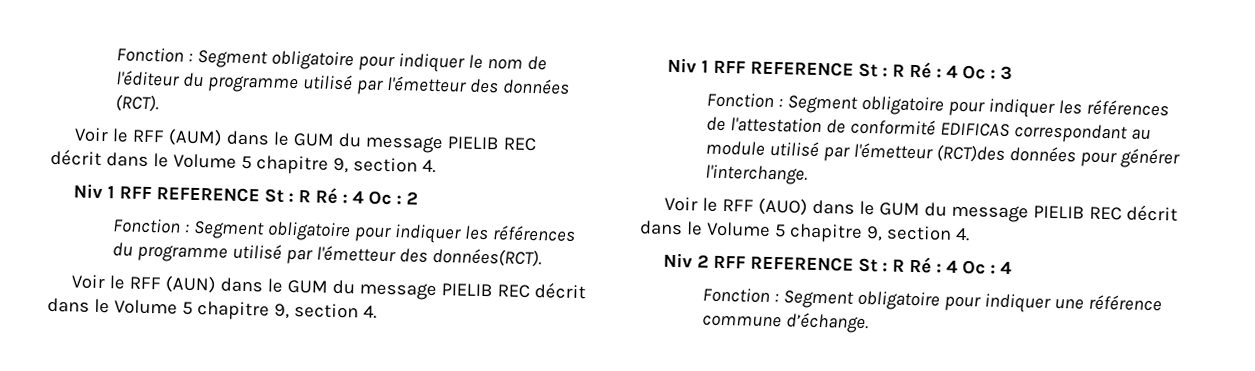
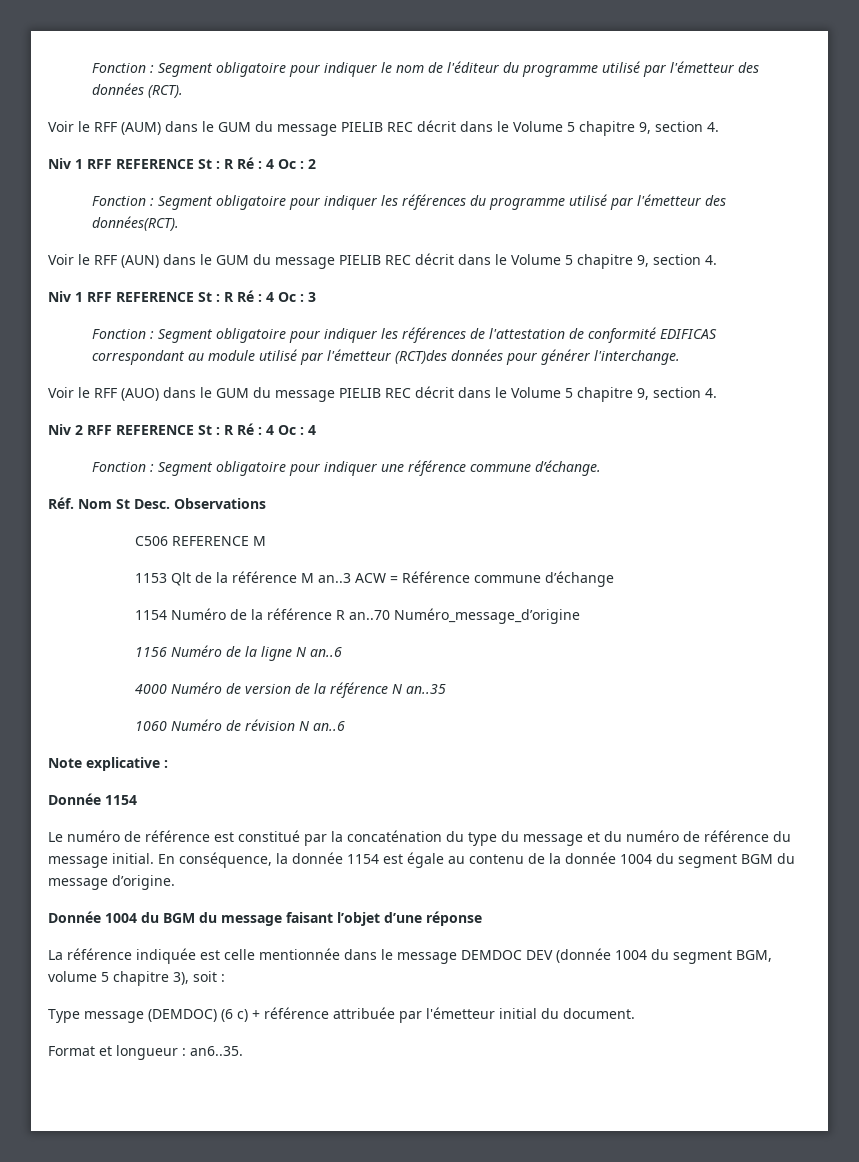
(870, 323) none -> [48,497,266,509] [135,536,267,546] [135,571,615,587] [135,608,581,624] [135,645,343,661] [135,682,447,698] [135,719,346,731] [48,757,168,771] [48,793,137,805] [48,830,791,846] [48,852,795,868] [48,875,175,890] [48,911,482,926] [48,948,772,964] [48,971,225,986] [48,1007,635,1023] [48,1045,243,1060] // Réf. Nom St Desc. Observations // C506 REFERENCE M // 1153 Qlt de la référence M an..3 ACW = Référence commune d’échange // 1154 Numéro de la référence R an..70 Numéro_message_d’origine // 1156 Numéro de la ligne N an..6 // 4000 Numéro de version de la référence N an..35 // 1060 Numéro de révision N an..6 // Note explicative : // Donnée 1154 // Le numéro de référence est constitué par la concaténation du type du message et du numéro de référence du message initial. En conséquence, la donnée 1154 est égale au contenu de la donnée 1004 du segment BGM du message d’origine. // Donnée 1004 du BGM du message faisant l’objet d’une réponse // La référence indiquée est celle mentionnée dans le message DEMDOC DEV (donnée 1004 du segment BGM, volume 5 chapitre 3), soit : // Type message (DEMDOC) (6 c) + référence attribuée par l'émetteur initial du document. // Format et longueur : an6..35.

